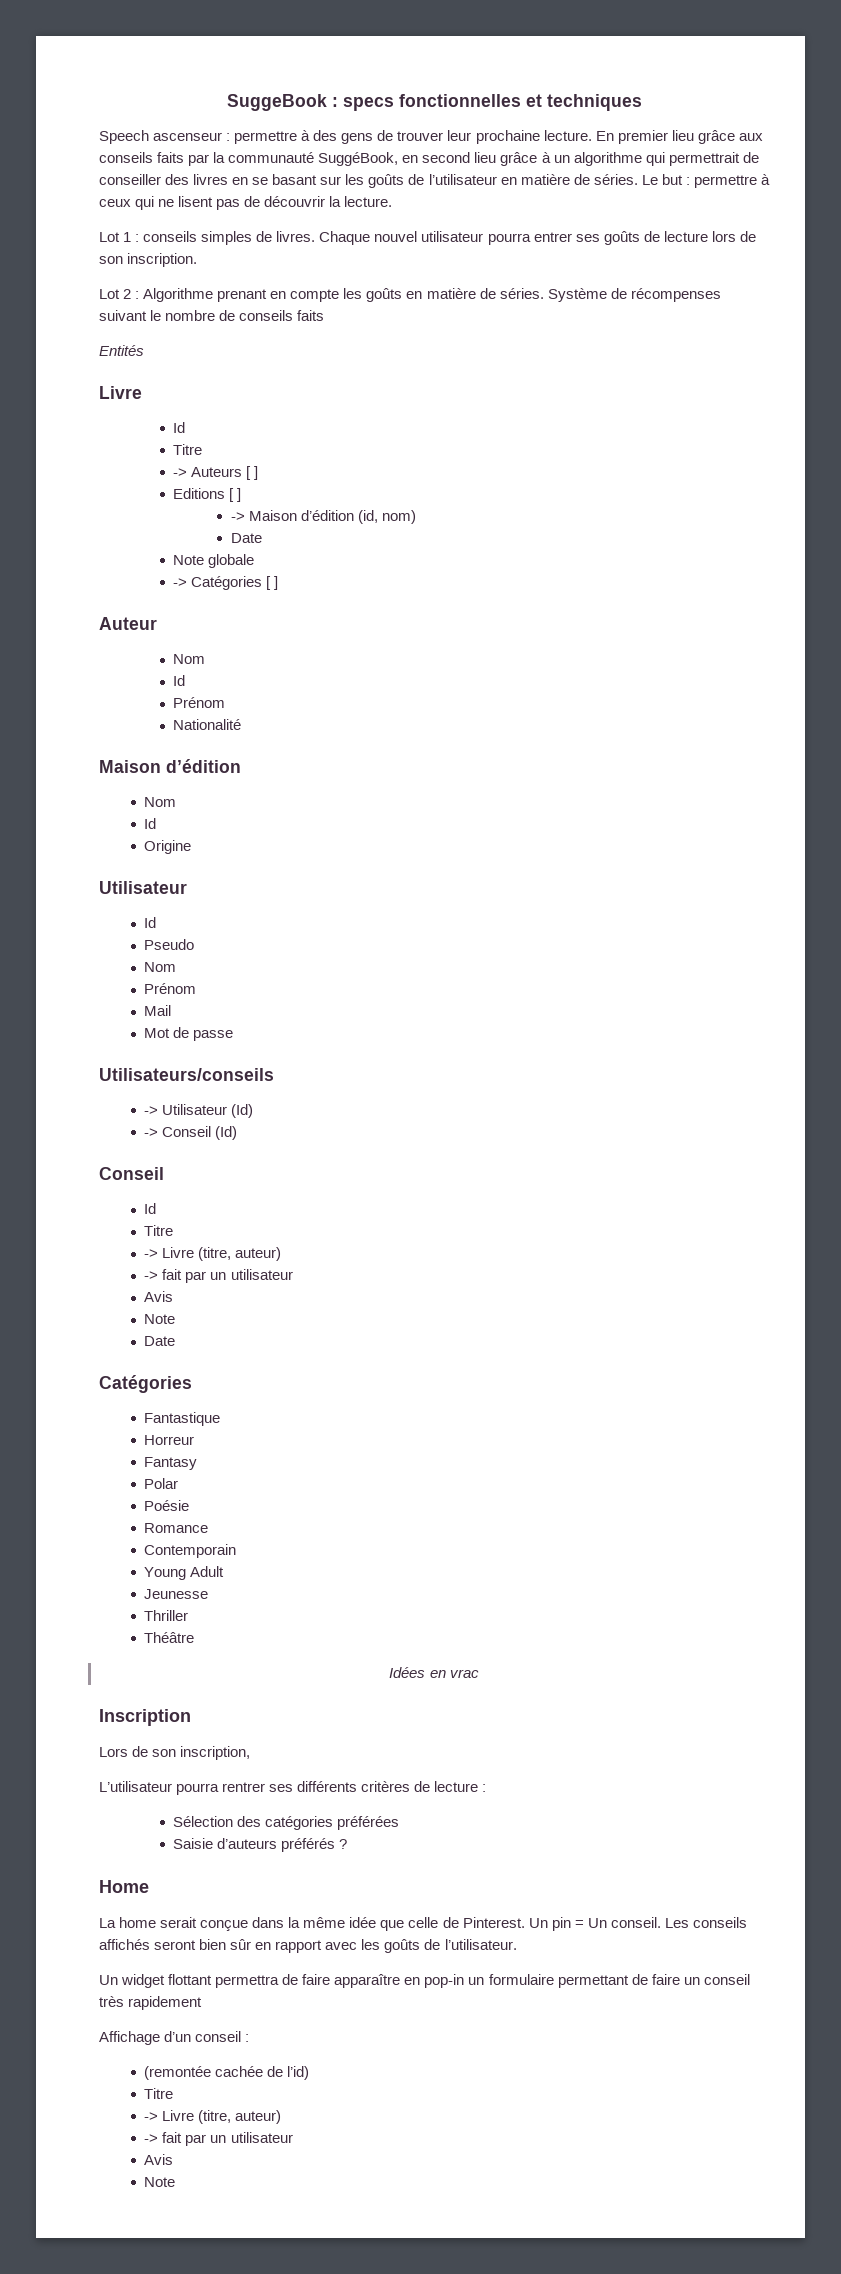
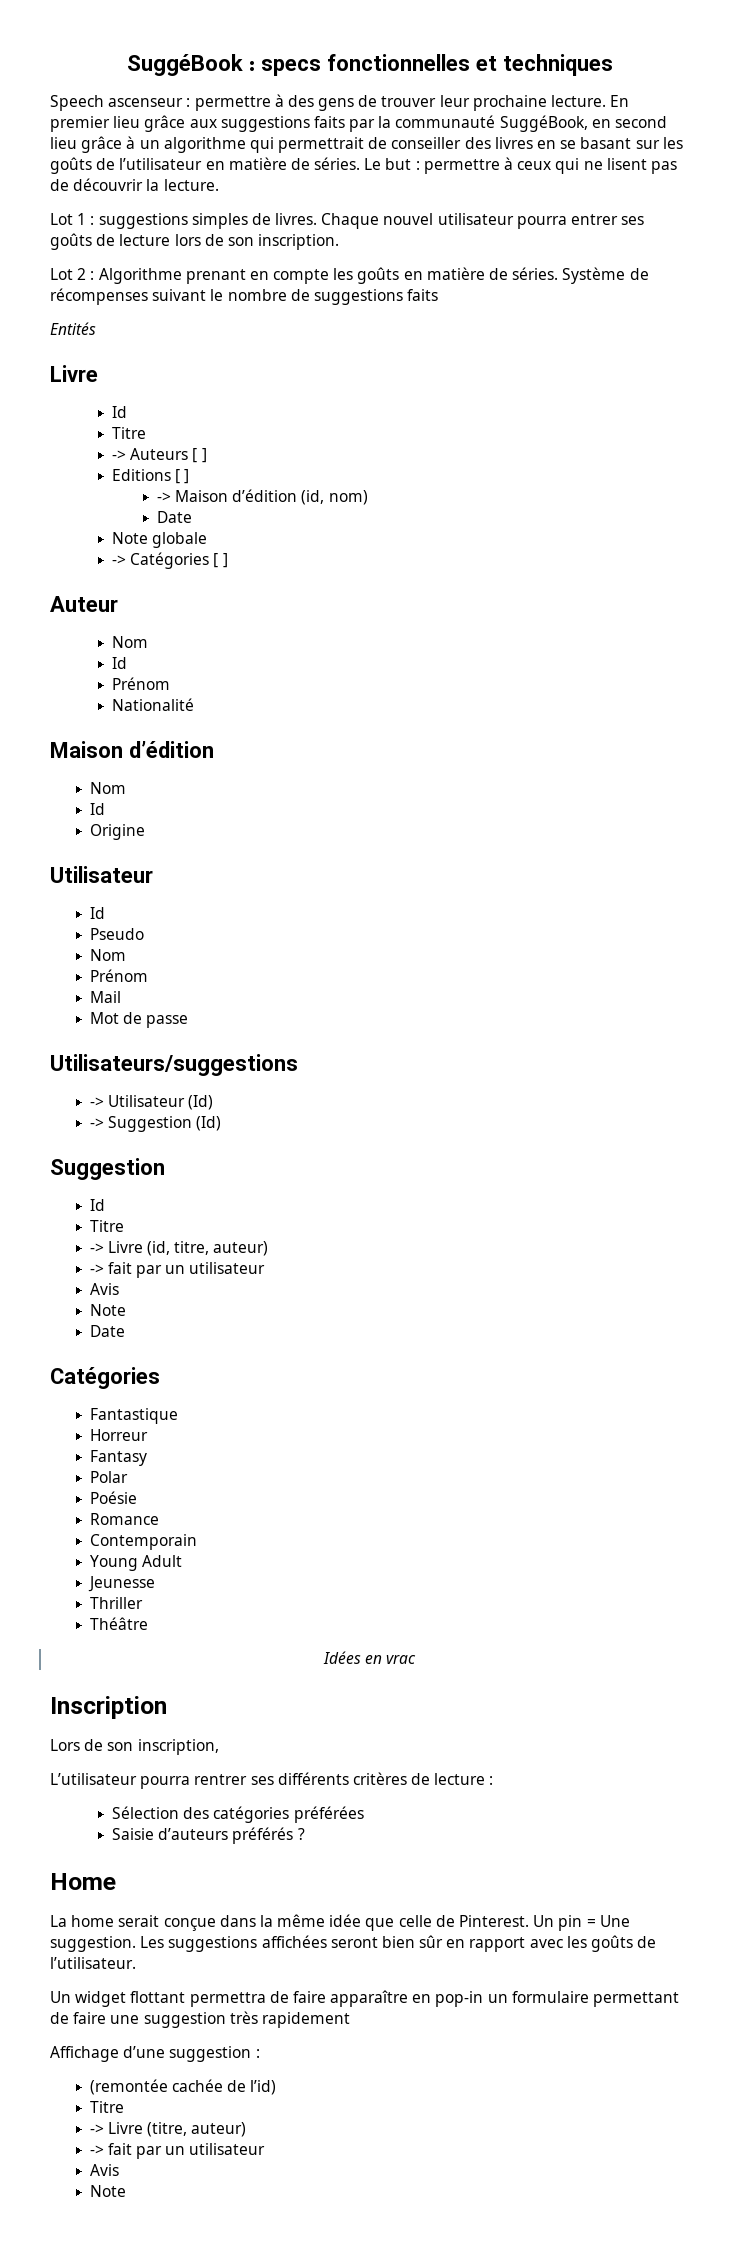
[226,94,327,111] SuggeBook -> [126,54,243,76] SuggéBook
[99,152,153,163] conseils -> [220,116,310,132] suggestions
[143,231,198,242] conseils -> [98,213,188,229] suggestions
[239,310,294,321] conseils -> [313,289,403,305] suggestions
[99,1068,274,1081] Utilisateurs/conseils -> [50,1054,298,1076] Utilisateurs/suggestions
[162,1126,238,1140] [99,1167,164,1180] Conseil (Id) // Conseil -> [107,1116,221,1132] [50,1158,165,1180] Suggestion (Id) // Suggestion
[198,1247,232,1261] (titre, -> [146,1241,210,1256] (id, titre,
[587,1917,747,1928] [99,1939,150,1950] Un conseil. Les conseils affichés -> [599,1915,630,1927] [50,1935,327,1952] Une suggestion. Les suggestions affichées
[683,1974,750,1985] un conseil -> [110,2012,226,2028] une suggestion
[164,2031,242,2042] d’un conseil -> [123,2046,252,2062] d’une suggestion

